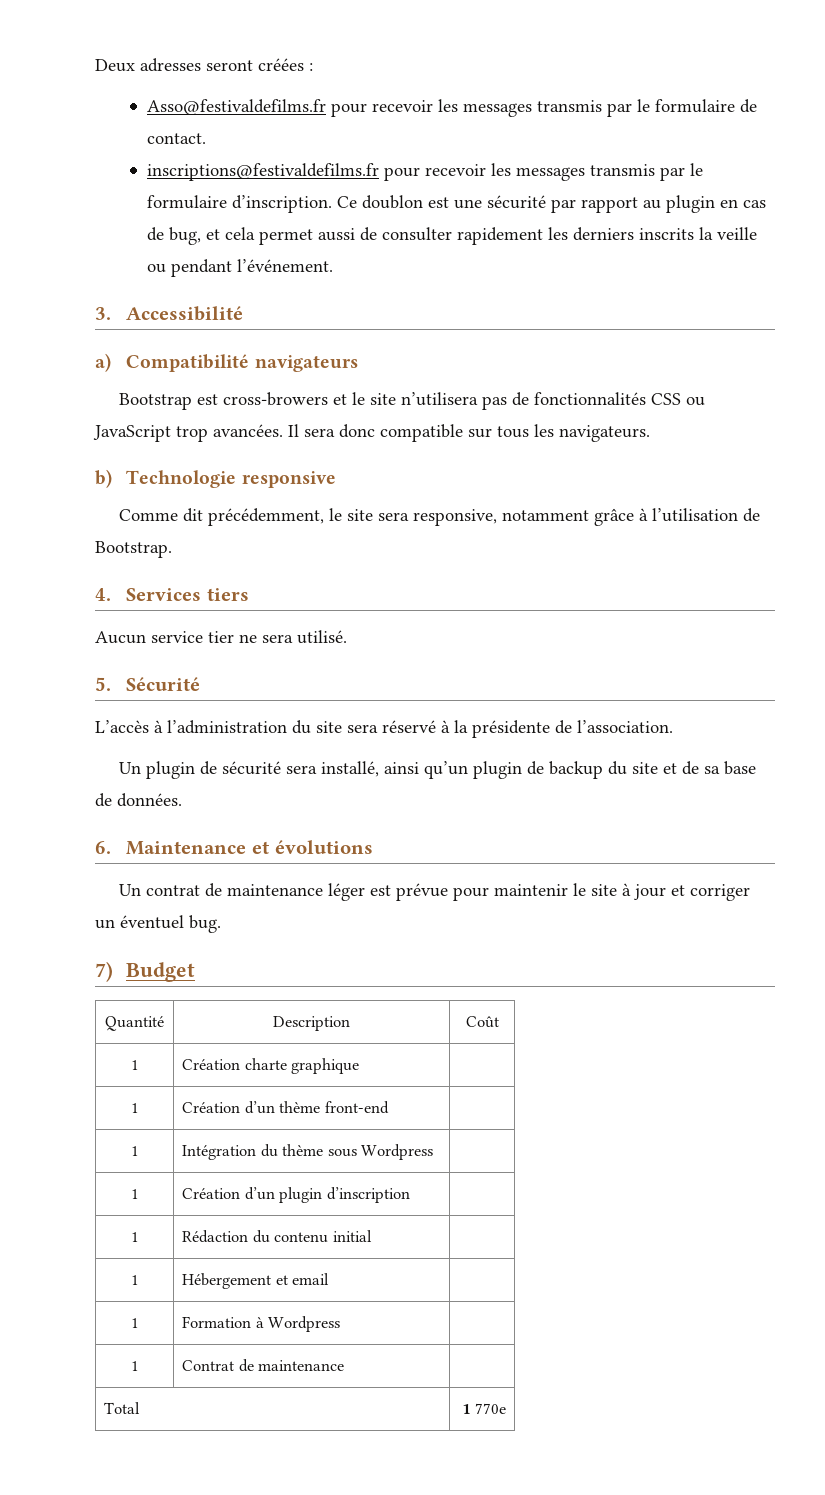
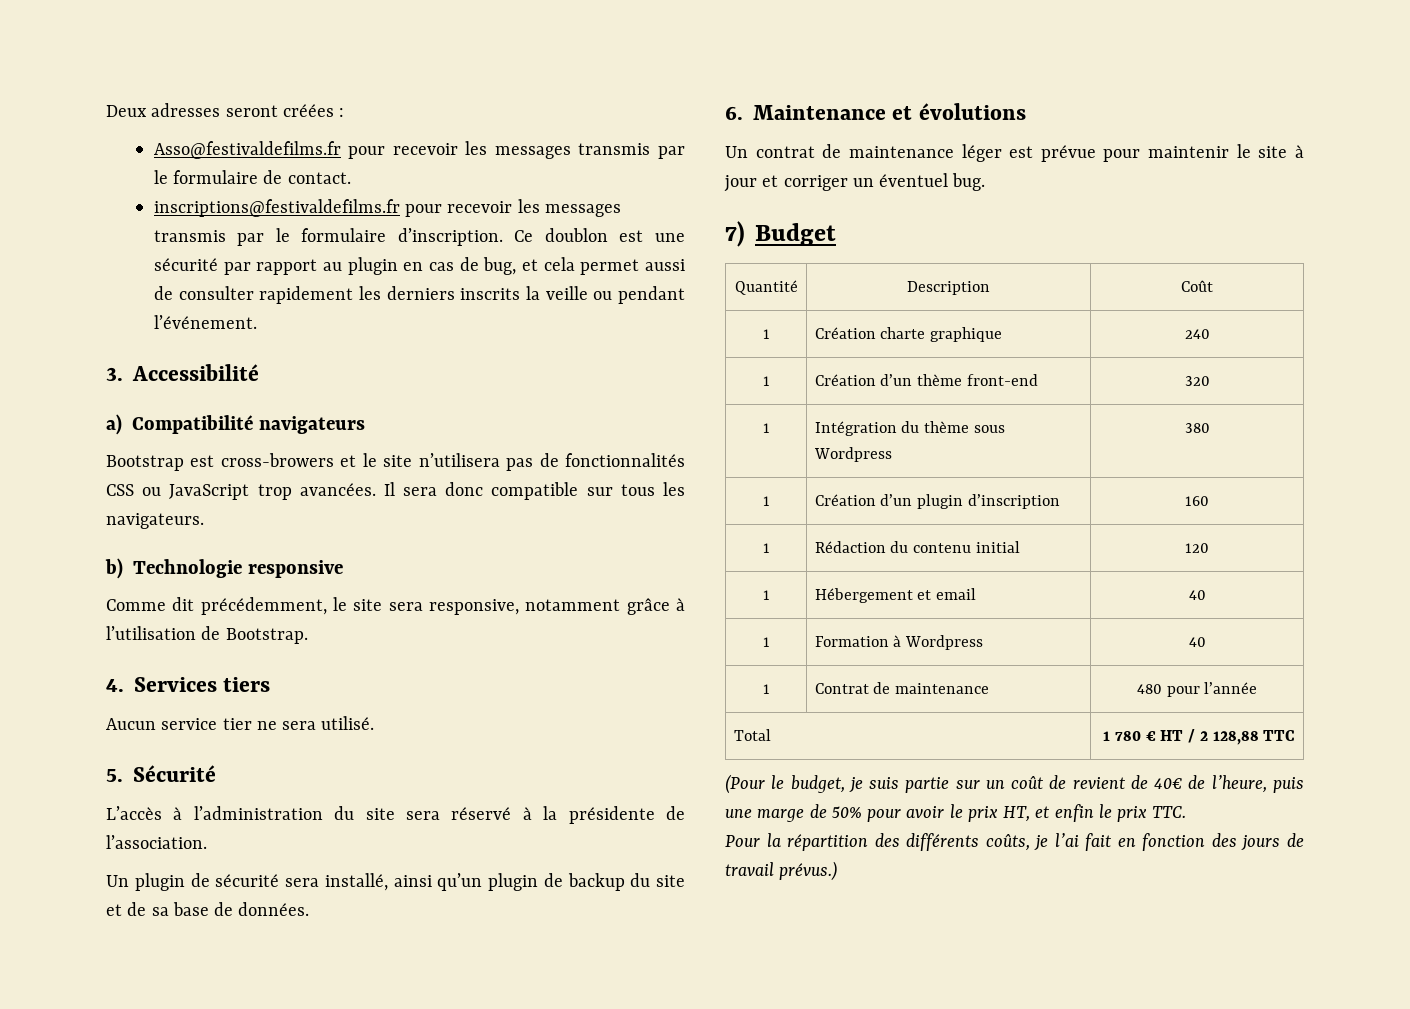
(360, 1066) none -> [1184,329,1210,339] 240
(389, 1107) none -> [1184,376,1210,386] 320
(434, 1152) none -> [1184,423,1210,433] 380
(410, 1195) none -> [1185,496,1209,506] 160
(372, 1236) none -> [1185,543,1209,553] 120
(330, 1279) none -> [1188,590,1206,600] 40
(341, 1324) none -> [1188,637,1206,647] 40
(345, 1365) none -> [1136,682,1258,697] 480 pour l’année
[474,1403,506,1414] 770e -> [1114,729,1296,745] [725,774,1304,794] [725,804,1187,822] [725,833,1304,851] [725,861,838,881] 780 € HT / 2 128,88 TTC // (Pour le budget, je suis partie sur un coût de revient de 40€ de l’heure, puis une marge de 50% pour avoir le prix HT, et enfin le prix TTC. // Pour la répartition des différents coûts, je l’ai fait en fonction des jours de travail prévus.)

